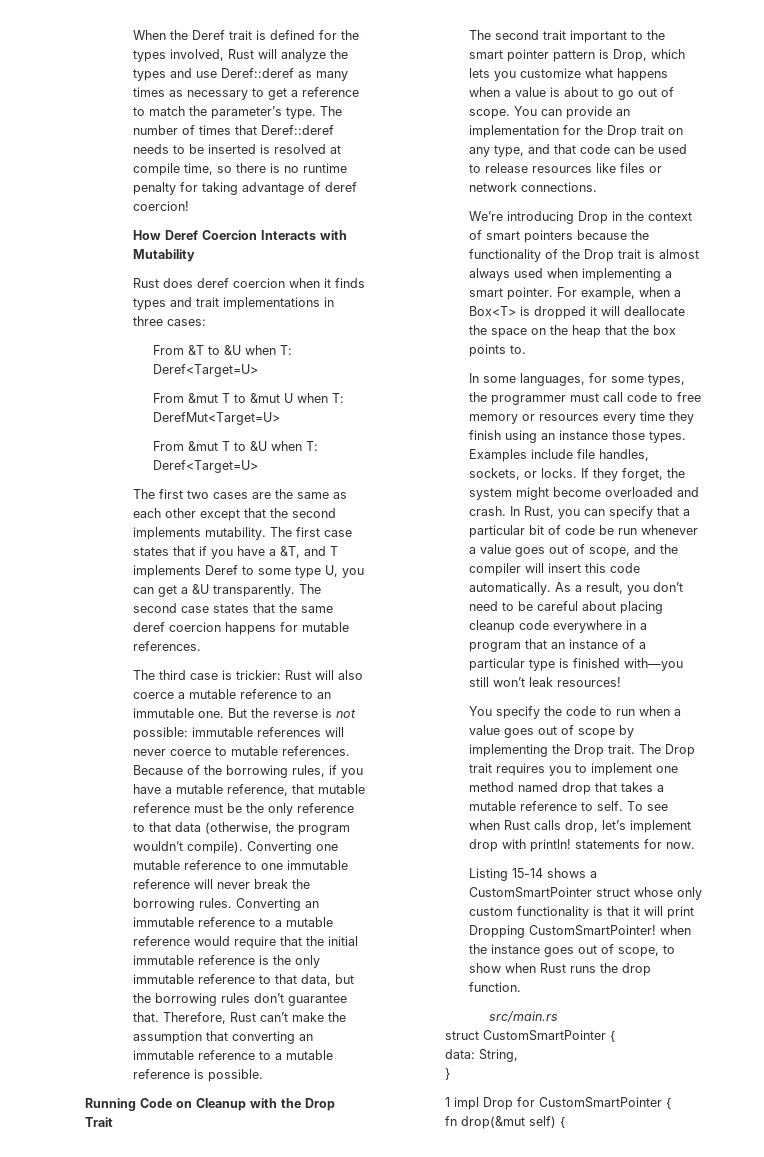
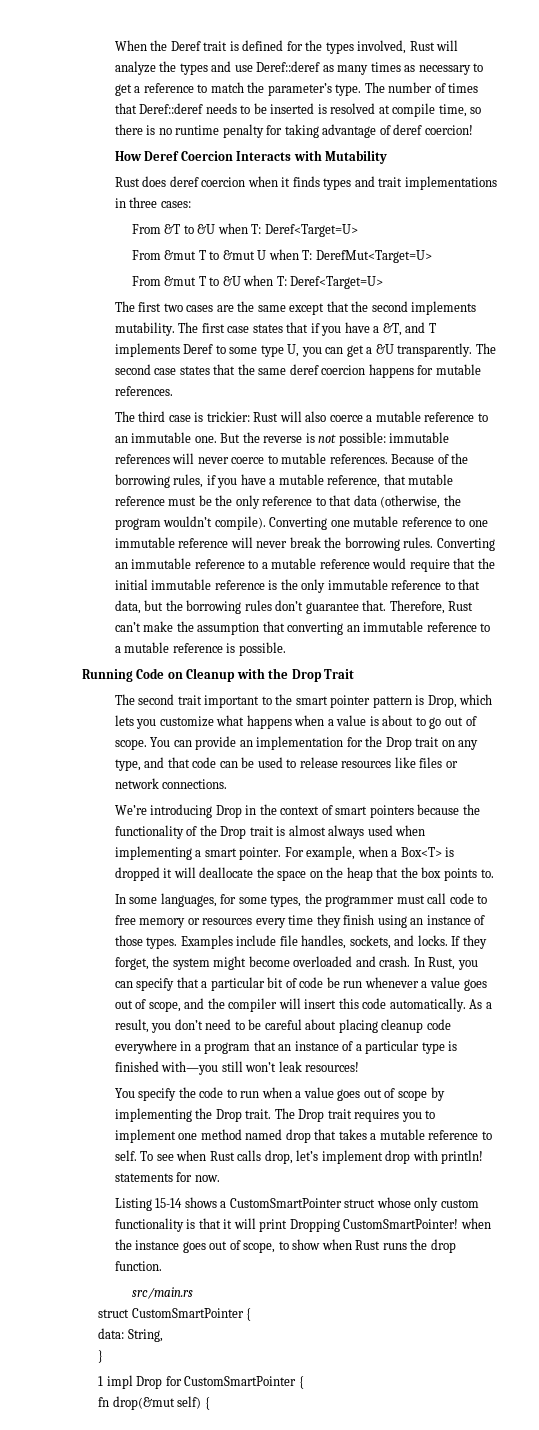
[333,492,348,499] [133,508,197,518] as each other -> (286, 308) none
(609, 435) none -> [474,915,486,925] of
[524,471,538,478] or -> [394,935,415,946] and

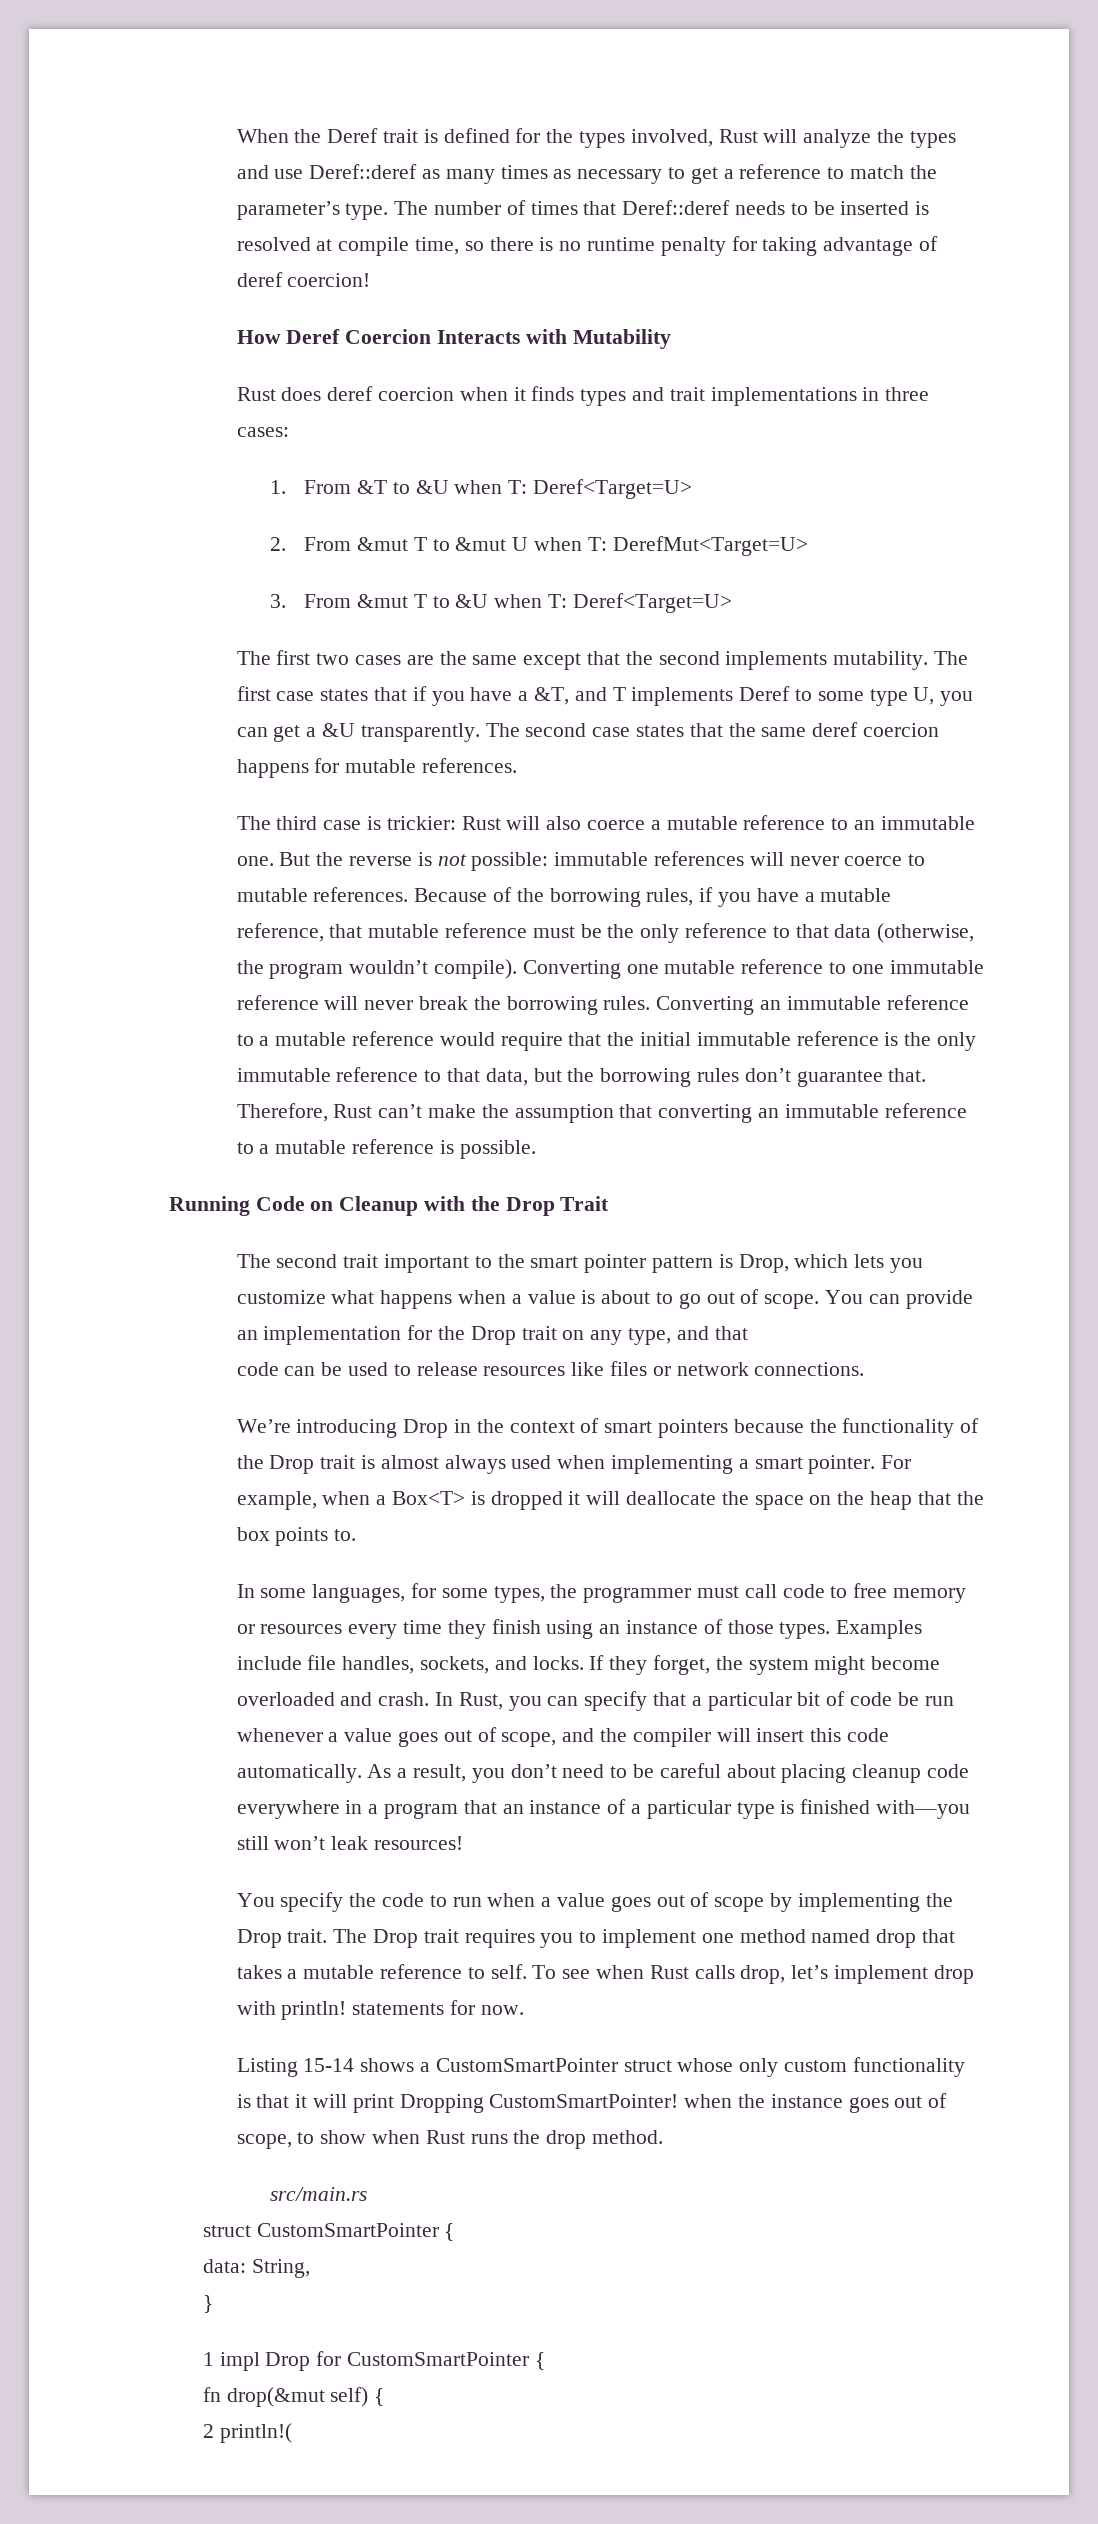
(191, 204) none -> [270,480,287,494] 1.
(358, 230) none -> [270,537,287,551] 2.
(432, 256) none -> [270,594,287,608] 3.
(190, 762) none -> (748, 1333) //
[114,1261,162,1271] function. -> [591,2130,663,2144] method.
(210, 1403) none -> [202,2423,292,2443] // 2 println!(

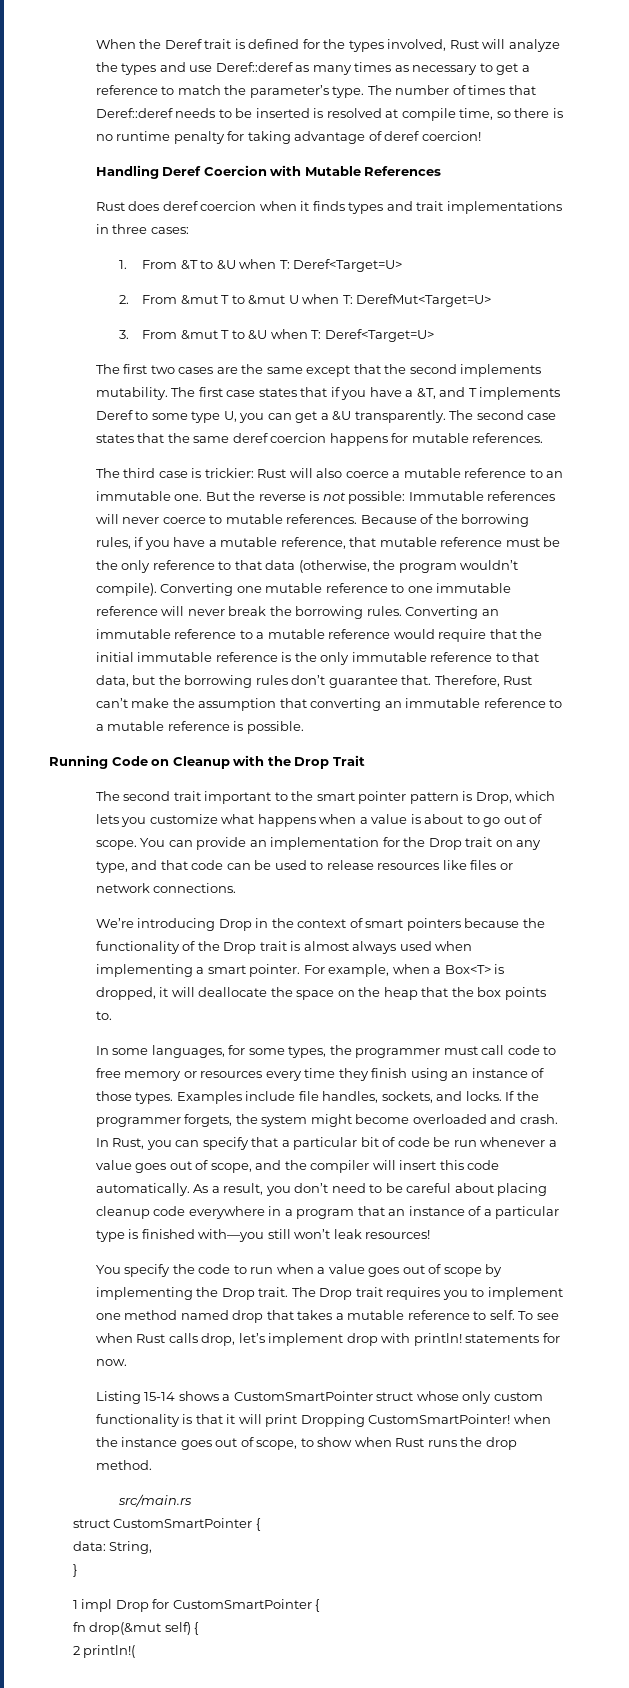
[236,330,281,344] How -> [95,165,159,179] Handling
[436,329,671,349] Interacts with Mutability -> [270,165,442,176] with Mutable References
[554,852,649,866] immutable -> [408,491,484,501] Immutable
(748, 1333) // -> (188, 865) none
[490,1491,563,1510] dropped -> [95,987,156,1000] dropped,
[609,1655,710,1675] they forget, -> [516,1091,539,1101] [95,1114,233,1127] the programmer forgets,

